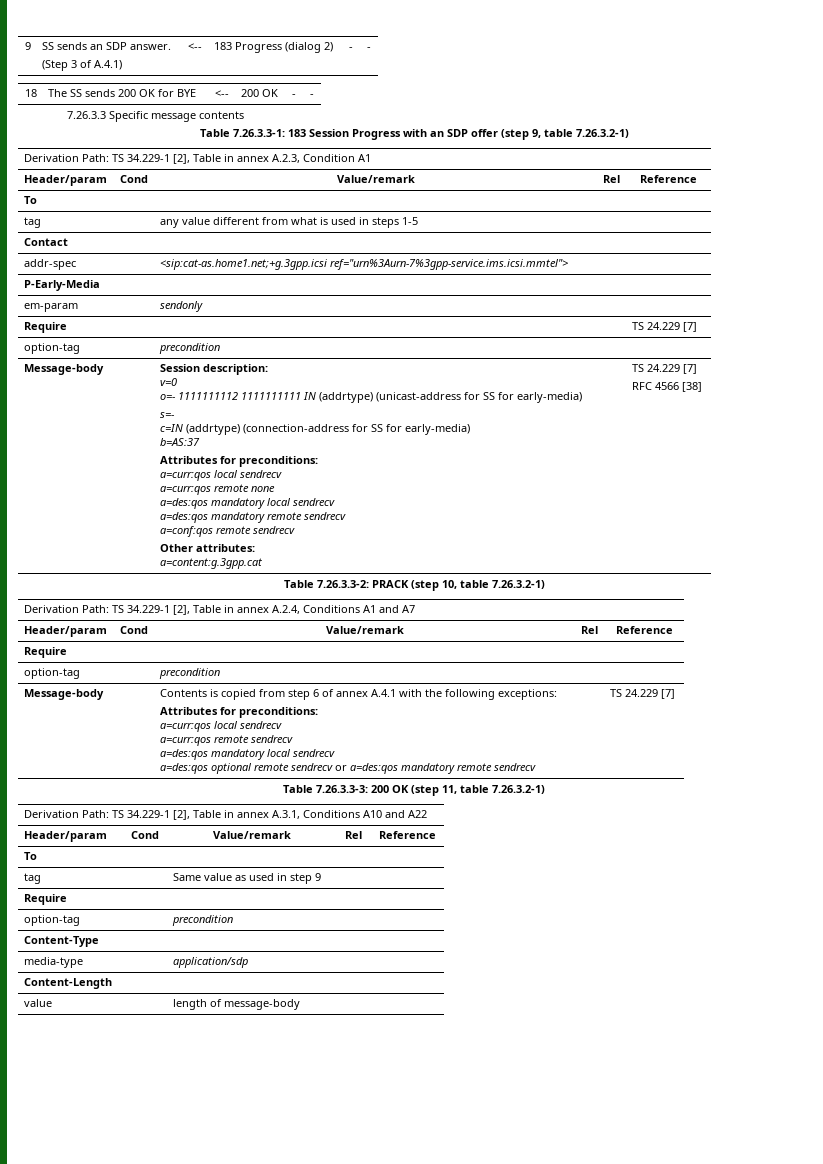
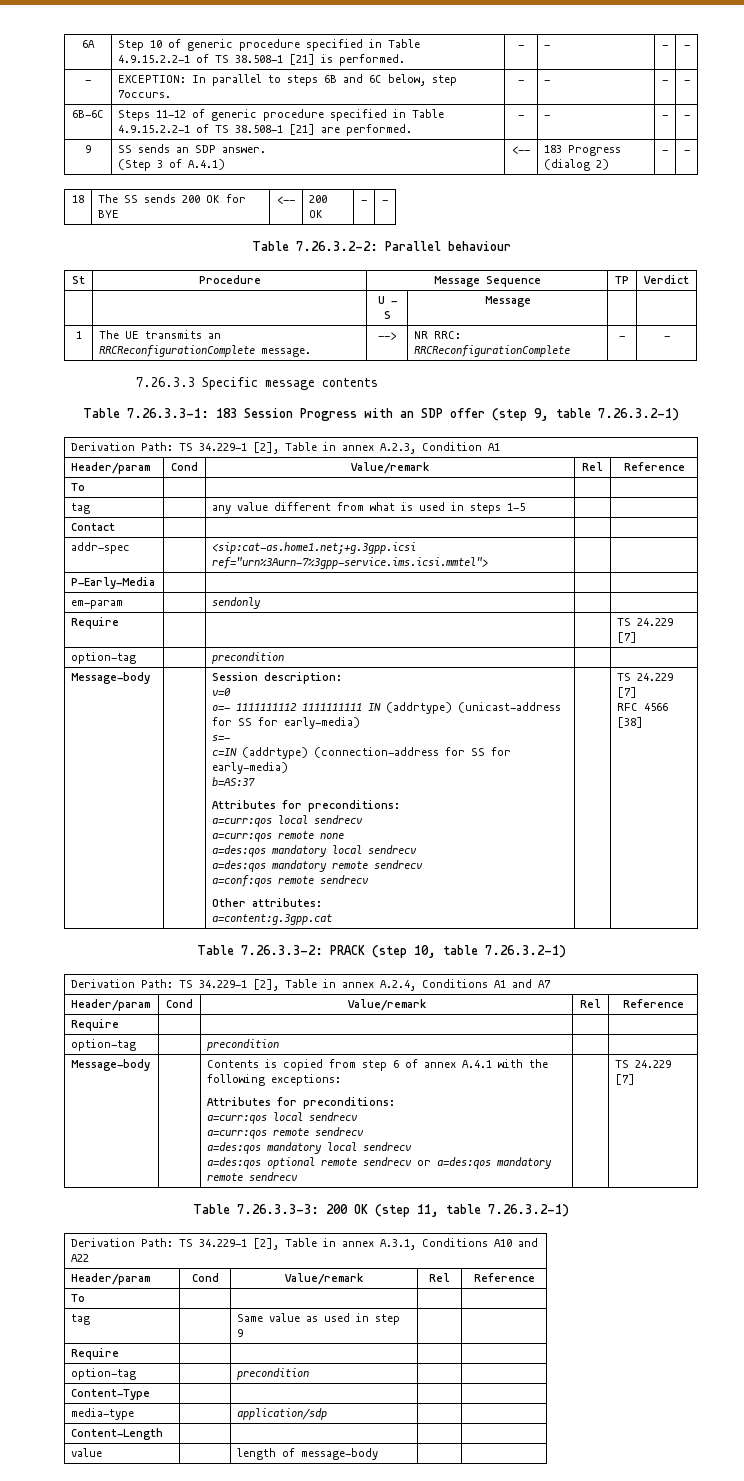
(24, 46) none -> [82,40,95,48] [118,39,421,51] [118,54,406,66] [518,45,524,48] [544,45,551,48] [662,45,668,48] [683,45,690,48] [85,80,91,83] [118,74,458,86] [118,90,172,98] [518,80,524,83] [544,80,551,83] [662,80,668,83] [683,80,690,83] [72,110,104,118] [118,109,445,121] [118,124,413,136] [518,115,524,118] [544,115,551,118] [662,115,668,118] [683,115,690,118] 6A | Step 10 of generic procedure specified in Table 4.9.15.2.2-1 of TS 38.508-1 [21] is performed. | - | - | - | - // - | EXCEPTION: In parallel to steps 6B and 6C below, step 7occurs. | - | - | - | - // 6B-6C | Steps 11-12 of generic procedure specified in Table 4.9.15.2.2-1 of TS 38.508-1 [21] are performed. | - | - | - | - //
(314, 95) none -> [251,241,511,251] [72,276,85,284] [198,275,261,284] [433,276,541,287] [615,276,629,284] [644,275,689,284] [377,296,398,304] [383,311,391,319] [484,296,531,307] [75,331,82,339] [99,330,222,339] [99,345,312,357] [378,332,396,340] [414,331,462,339] [414,345,571,357] [619,336,625,339] [663,336,670,339] // Table 7.26.3.2-2: Parallel behaviour // St | Procedure | Message Sequence | TP | Verdict // | | U - S | Message | | // 1 | The UE transmits an RRCReconfigurationComplete message. | --> | NR RRC: RRCReconfigurationComplete | - | -

